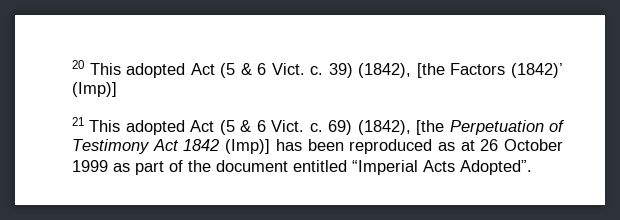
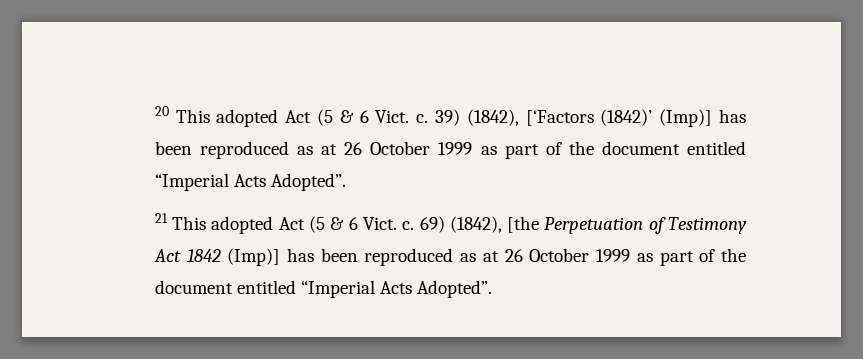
[416,63,506,78] [the Factors -> [525,110,594,126] [‘Factors
(117, 89) none -> [718,109,746,123] [154,141,746,159] [154,173,347,191] has been reproduced as at 26 October 1999 as part of the document entitled “Imperial Acts Adopted”.

